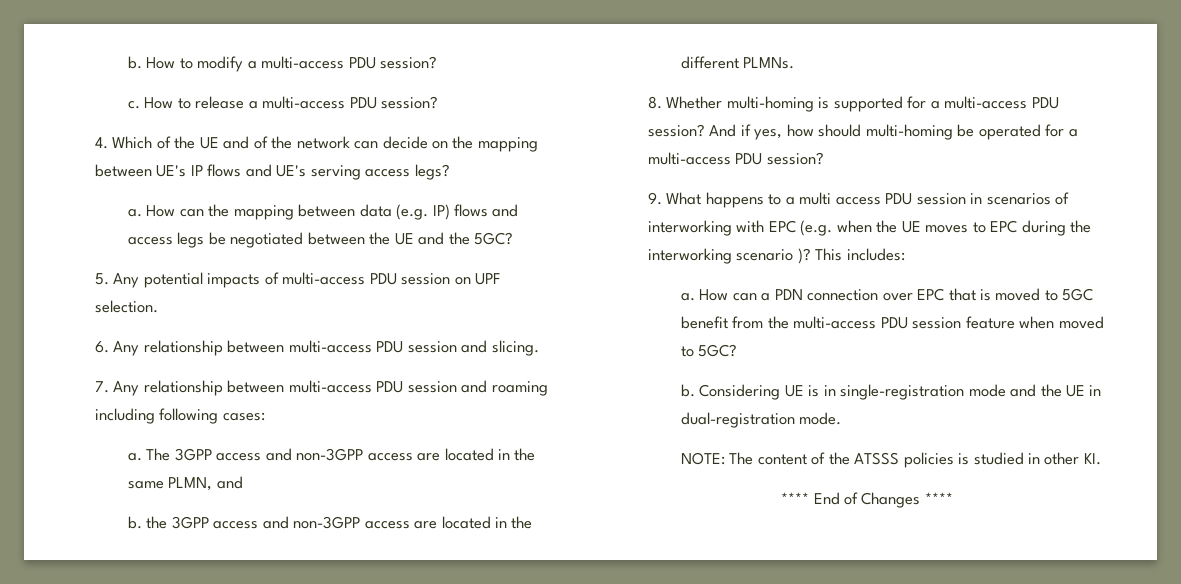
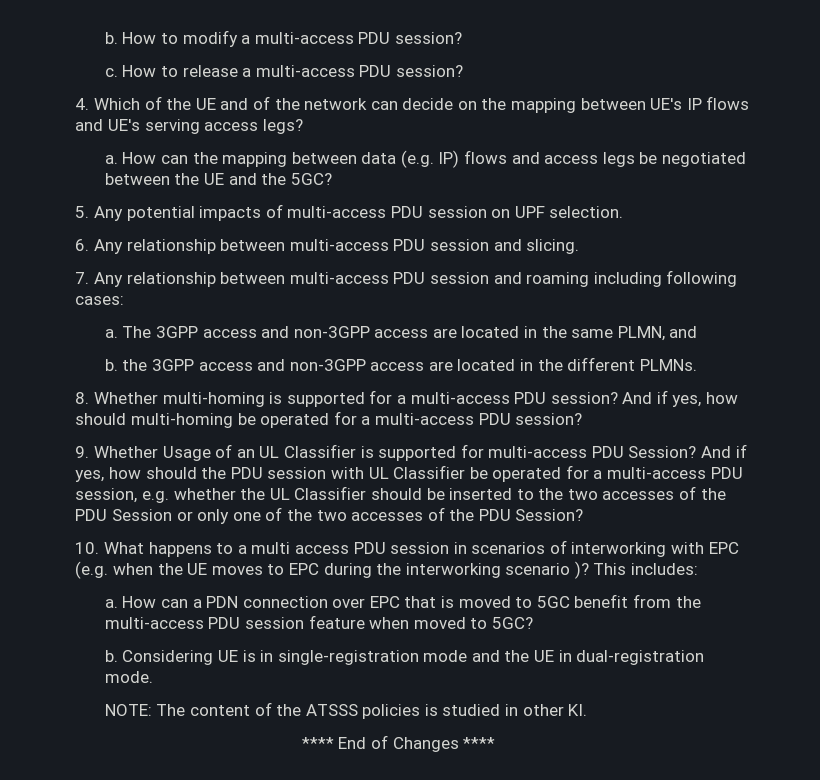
(662, 198) none -> [93,444,747,461] [75,465,743,482] [75,486,726,503] [75,507,584,524] [75,542,100,554] Whether Usage of an UL Classifier is supported for multi-access PDU Session? And if yes, how should the PDU session with UL Classifier be operated for a multi-access PDU session, e.g. whether the UL Classifier should be inserted to the two accesses of the PDU Session or only one of the two accesses of the PDU Session? // 10.

